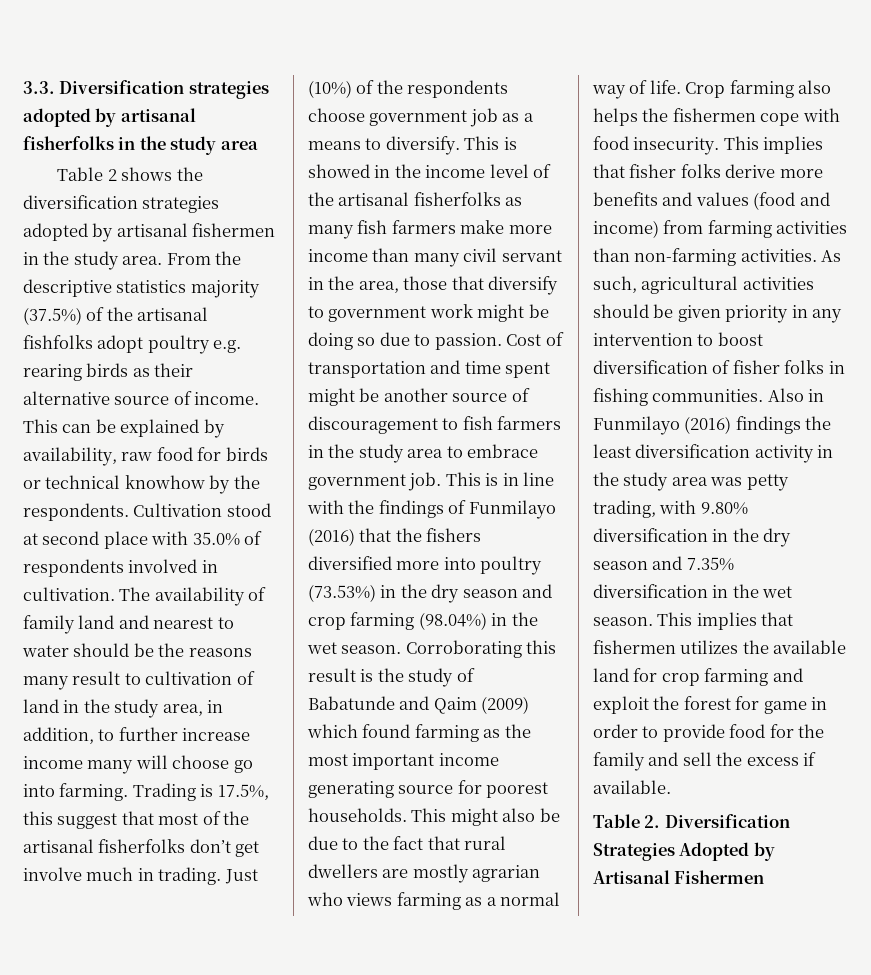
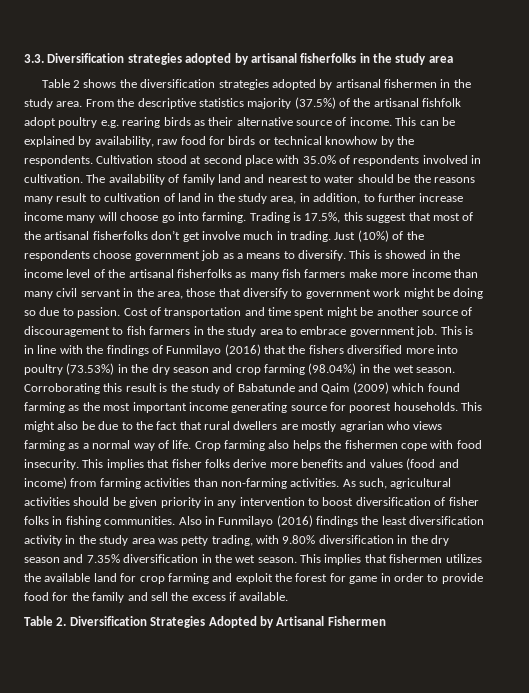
[23,335,93,349] fishfolks -> [422,98,462,107] fishfolk

